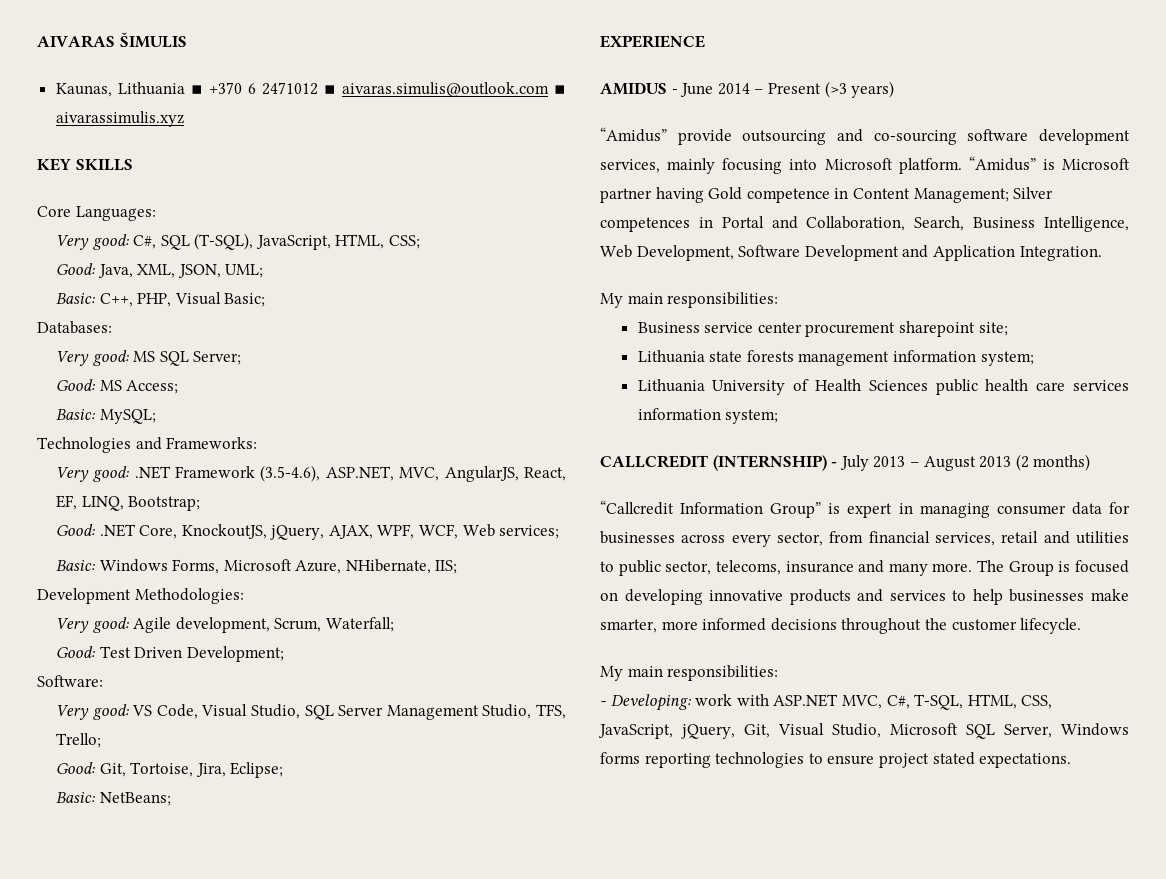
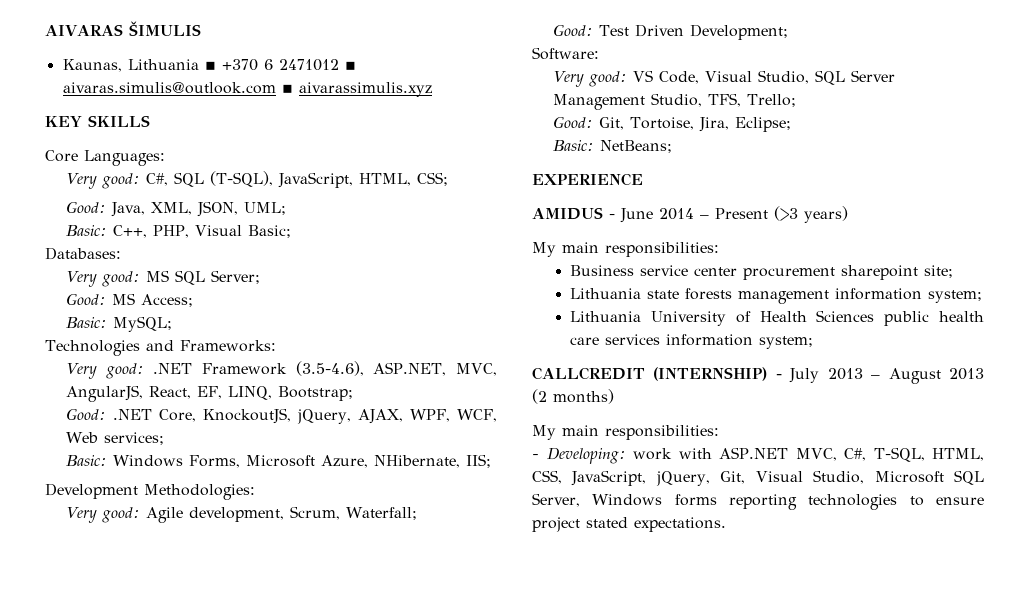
[600,127,1130,145] [600,156,1130,174] [600,187,1054,203] [600,216,1129,232] [600,245,1102,261] // “Amidus” provide outsourcing and co-sourcing software development services, mainly focusing into Microsoft platform. “Amidus” is Microsoft partner having Gold competence in Content Management; Silver competences in Portal and Collaboration, Search, Business Intelligence, Web Development, Software Development and Application Integration. -> (848, 214) none
[600,500,1130,518] [600,531,1129,547] [600,560,1129,576] [600,589,1129,605] [600,618,1082,634] // “Callcredit Information Group” is expert in managing consumer data for businesses across every sector, from financial services, retail and utilities to public sector, telecoms, insurance and many more. The Group is focused on developing innovative products and services to help businesses make smarter, more informed decisions throughout the customer lifecycle. -> (614, 396) none

